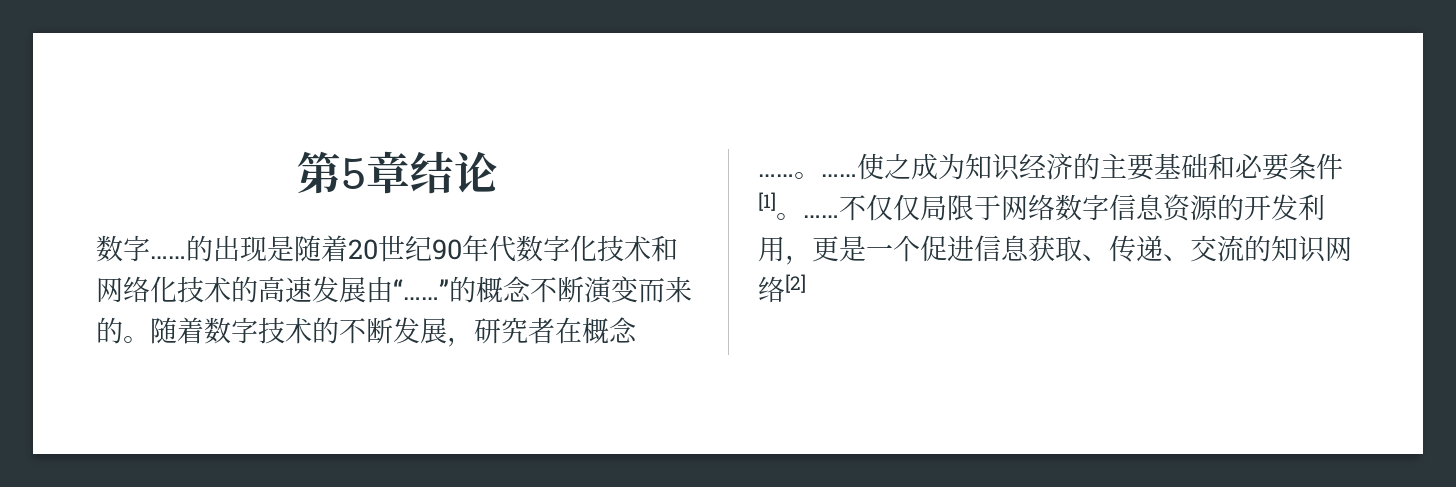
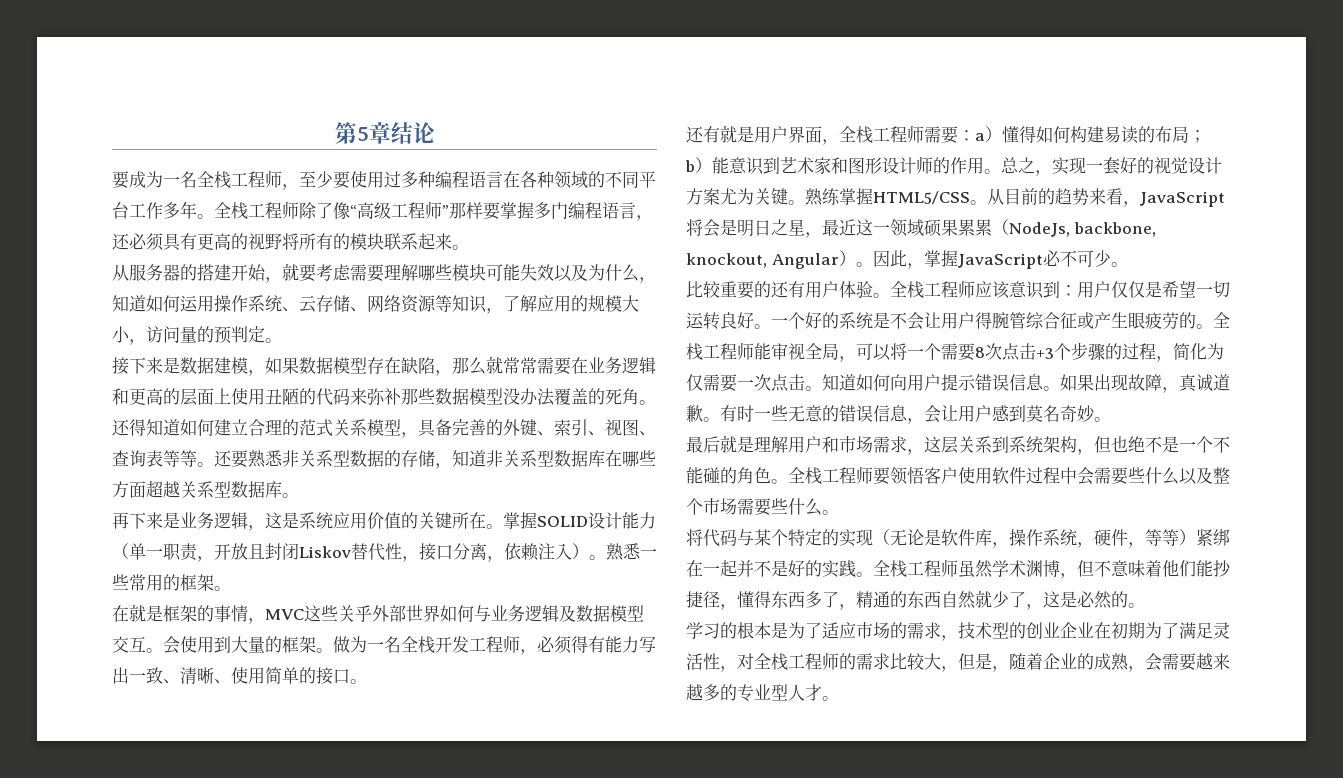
[96,235,678,262] [96,276,692,304] [96,317,637,347] [758,153,1343,181] [758,192,776,211] [776,194,1325,222] [758,235,1352,265] [758,274,806,303] 数字……的出现是随着20世纪90年代数字化技术和网络化技术的高速发展由“……”的概念不断演变而来的。随着数字技术的不断发展，研究者在概念……。……使之成为知识经济的主要基础和必要条件[1]。……不仅仅局限于网络数字信息资源的开发利用，更是一个促进信息获取、传递、交流的知识网络[2] -> [112,170,656,190] [112,201,653,221] [112,233,469,251] [112,263,656,283] [112,295,639,314] [112,326,282,345] [112,356,656,376] [112,388,656,406] [112,419,656,438] [112,450,656,469] [112,480,299,498] [112,512,656,531] [112,543,657,562] [112,574,231,591] [112,604,644,624] [112,635,656,655] [112,667,367,685] [686,125,1206,145] [685,156,1222,176] [686,188,1225,207] [686,219,1156,238] [686,250,1128,269] [686,280,1230,299] [686,312,1230,330] [686,342,1224,362] [686,374,1230,393] [686,405,1111,424] [686,435,1230,455] [686,466,1230,485] [686,498,839,516] [686,528,1230,548] [686,559,1231,579] [686,590,1145,610] [686,622,1230,641] [686,652,1230,672] [686,684,839,702] 要成为一名全栈工程师，至少要使用过多种编程语言在各种领域的不同平台工作多年。全栈工程师除了像“高级工程师”那样要掌握多门编程语言，还必须具有更高的视野将所有的模块联系起来。 // 从服务器的搭建开始，就要考虑需要理解哪些模块可能失效以及为什么，知道如何运用操作系统、云存储、网络资源等知识，了解应用的规模大小，访问量的预判定。 // 接下来是数据建模，如果数据模型存在缺陷，那么就常常需要在业务逻辑和更高的层面上使用丑陋的代码来弥补那些数据模型没办法覆盖的死角。还得知道如何建立合理的范式关系模型，具备完善的外键、索引、视图、查询表等等。还要熟悉非关系型数据的存储，知道非关系型数据库在哪些方面超越关系型数据库。 // 再下来是业务逻辑，这是系统应用价值的关键所在。掌握SOLID设计能力（单一职责，开放且封闭Liskov替代性，接口分离，依赖注入）。熟悉一些常用的框架。 // 在就是框架的事情，MVC这些关乎外部世界如何与业务逻辑及数据模型交互。会使用到大量的框架。做为一名全栈开发工程师，必须得有能力写出一致、清晰、使用简单的接口。 // 还有就是用户界面，全栈工程师需要：a）懂得如何构建易读的布局；b）能意识到艺术家和图形设计师的作用。总之，实现一套好的视觉设计方案尤为关键。熟练掌握HTML5/CSS。从目前的趋势来看，JavaScript将会是明日之星，最近这一领域硕果累累（NodeJs, backbone, knockout, Angular）。因此，掌握JavaScript必不可少。 // 比较重要的还有用户体验。全栈工程师应该意识到：用户仅仅是希望一切运转良好。一个好的系统是不会让用户得腕管综合征或产生眼疲劳的。全栈工程师能审视全局，可以将一个需要8次点击+3个步骤的过程，简化为仅需要一次点击。知道如何向用户提示错误信息。如果出现故障，真诚道歉。有时一些无意的错误信息，会让用户感到莫名奇妙。 // 最后就是理解用户和市场需求，这层关系到系统架构，但也绝不是一个不能碰的角色。全栈工程师要领悟客户使用软件过程中会需要些什么以及整个市场需要些什么。 // 将代码与某个特定的实现（无论是软件库，操作系统，硬件，等等）紧绑在一起并不是好的实践。全栈工程师虽然学术渊博，但不意味着他们能抄捷径，懂得东西多了，精通的东西自然就少了，这是必然的。 // 学习的根本是为了适应市场的需求，技术型的创业企业在初期为了满足灵活性，对全栈工程师的需求比较大，但是，随着企业的成熟，会需要越来越多的专业型人才。

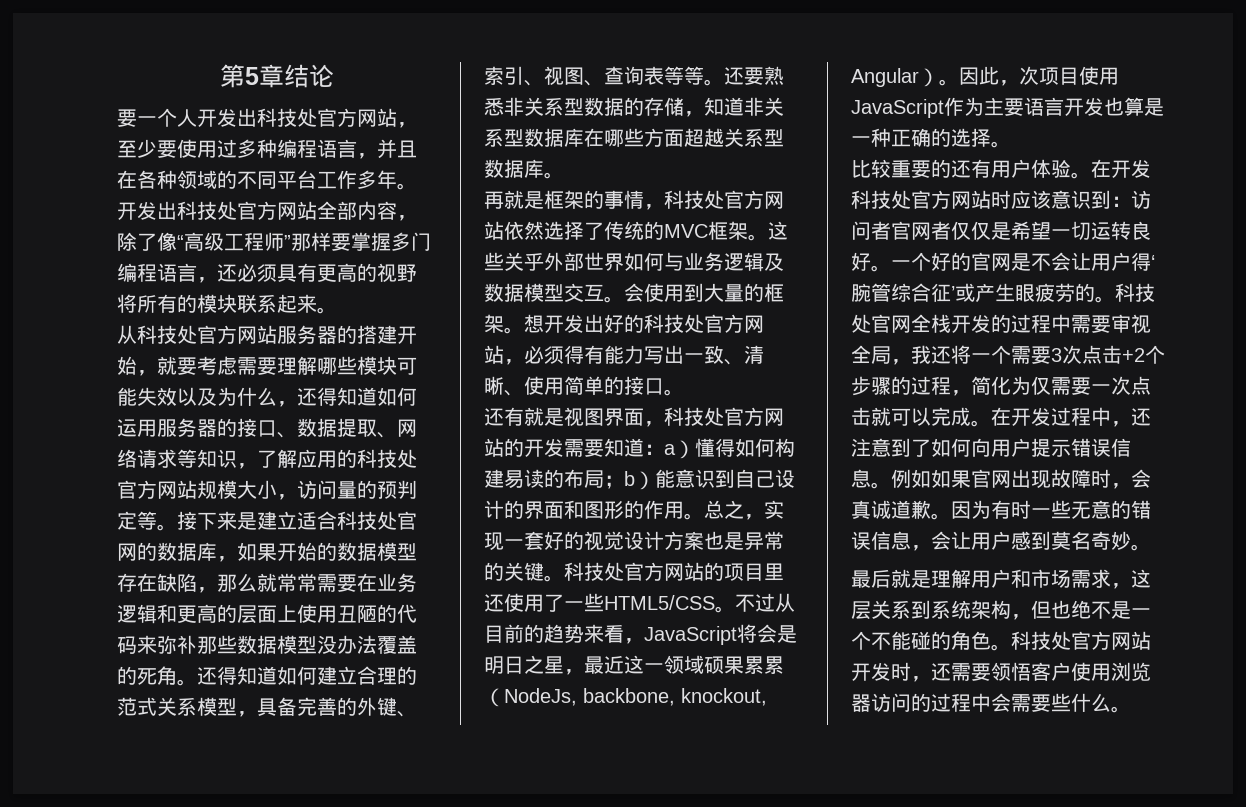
[129,170,282,188] 成为一名全栈工程师 -> [137,108,397,127] 一个人开发出科技处官方网站
(503, 179) none -> [357,139,417,159] ，并且
[214,201,299,219] 全栈工程师 -> [117,201,417,221] 开发出科技处官方网站全部内容，
(129, 272) none -> [137,325,277,344] 科技处官方网站
(656, 280) none -> [297,387,337,406] 还得
[214,295,436,313] 操作系统、云存储、网络资源 -> [157,418,417,438] [117,449,177,468] 服务器的接口、数据提取、网络请求
(588, 303) none -> [357,449,417,468] [117,480,197,499] 科技处官方网站
[265,338,282,343] 。 // -> [137,511,177,531] 等。
[180,357,299,376] 数据建模，如果 -> [257,511,417,530] [117,542,337,562] 建立适合科技处官网的数据库，如果开始的
[129,512,656,531] [112,543,657,562] [112,574,231,591] [112,604,304,624] 下来是业务逻辑，这是系统应用价值的关键所在。掌握SOLID设计能力（单一职责，开放且封闭Liskov替代性，接口分离，依赖注入）。熟悉一些常用的框架。 // 在就是框架的事情，MVC -> [504,190,784,210] [484,221,768,241] 就是框架的事情，科技处官方网站依然选择了传统的MVC框架。
[333,635,520,653] 做为一名全栈开发工程师 -> [524,314,764,333] [484,345,504,364] 想开发出好的科技处官方网站
[754,125,958,145] 用户界面，全栈工程师需要 -> [564,407,784,427] [484,438,644,457] 视图界面，科技处官方网站的开发需要知道
[780,156,933,175] 艺术家和图形设计师 -> [735,469,795,488] [484,500,624,519] 自己设计的界面和图形
[720,188,987,206] 尤为关键。熟练掌握HTML5/CSS。 -> [704,531,784,550] [484,562,784,582] [484,593,775,613] 也是异常的关键。科技处官方网站的项目里还使用了一些HTML5/CSS。不过
[923,250,1111,269] 掌握JavaScript必不可少 -> [1019,66,1119,85] [851,97,1164,118] [851,128,991,147] 次项目使用JavaScript作为主要语言开发也算是一种正确的选择
[890,280,1111,299] 全栈工程师应该意识到：用户 -> [1091,159,1151,178] [851,190,1151,209] [851,221,951,240] 在开发科技处官方网站时应该意识到：访问者官网者
[839,312,873,329] 系统 -> [971,252,1011,271] 官网
(992, 320) none -> [1151,255,1155,269] ‘
(1077, 320) none -> [951,286,955,300] ’
[1213,312,1230,328] [686,342,771,360] 全栈工程师能 -> [1115,283,1155,302] [851,314,1111,333] 科技处官网全栈开发的过程中需要
[856,343,891,361] 可以 -> [911,345,951,364] 我还
[975,343,1054,361] 8次点击+3 -> [1051,345,1145,364] 3次点击+2
[805,374,856,391] 。知道 -> [871,407,1151,427] [851,438,931,457] 就可以完成。在开发过程中，还注意到了
[1060,374,1094,391] 如果 -> [891,469,1011,488] 例如如果官网
[1162,387,1179,393] ， -> [1091,469,1151,489] 时，会
(720, 419) none -> [951,500,991,519] 因为
[788,466,873,484] 全栈工程师 -> [1011,631,1151,650] [851,662,971,682] 科技处官方网站开发时，还需
[992,467,1026,484] 软件 -> [1111,662,1151,681] [851,693,931,712] 浏览器访问的
[1179,467,1230,485] [686,498,839,516] [686,528,1230,548] [686,559,1231,579] [686,590,1145,610] [686,622,1230,641] [686,652,1230,672] [686,684,822,702] 以及整个市场需要些什么。 // 将代码与某个特定的实现（无论是软件库，操作系统，硬件，等等）紧绑在一起并不是好的实践。全栈工程师虽然学术渊博，但不意味着他们能抄捷径，懂得东西多了，精通的东西自然就少了，这是必然的。 // 学习的根本是为了适应市场的需求，技术型的创业企业在初期为了满足灵活性，对全栈工程师的需求比较大，但是，随着企业的成熟，会需要越来越多的专业型人才 -> (1111, 702) none

